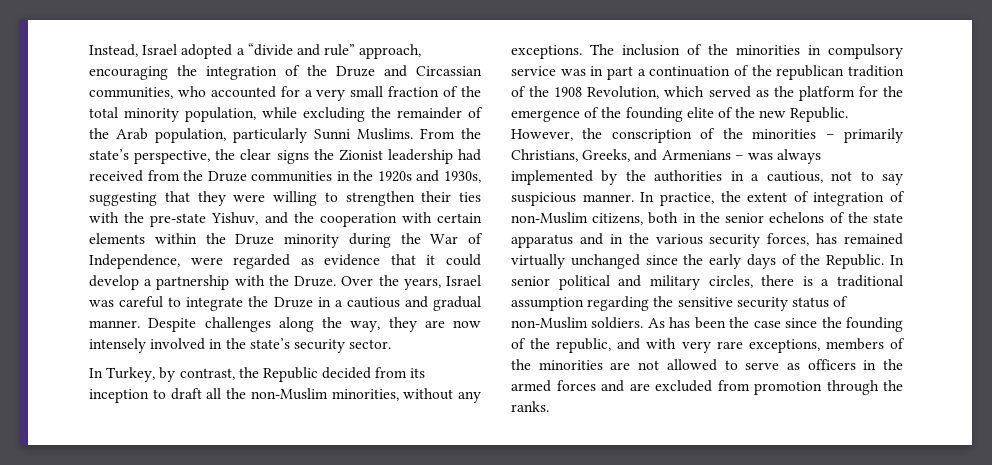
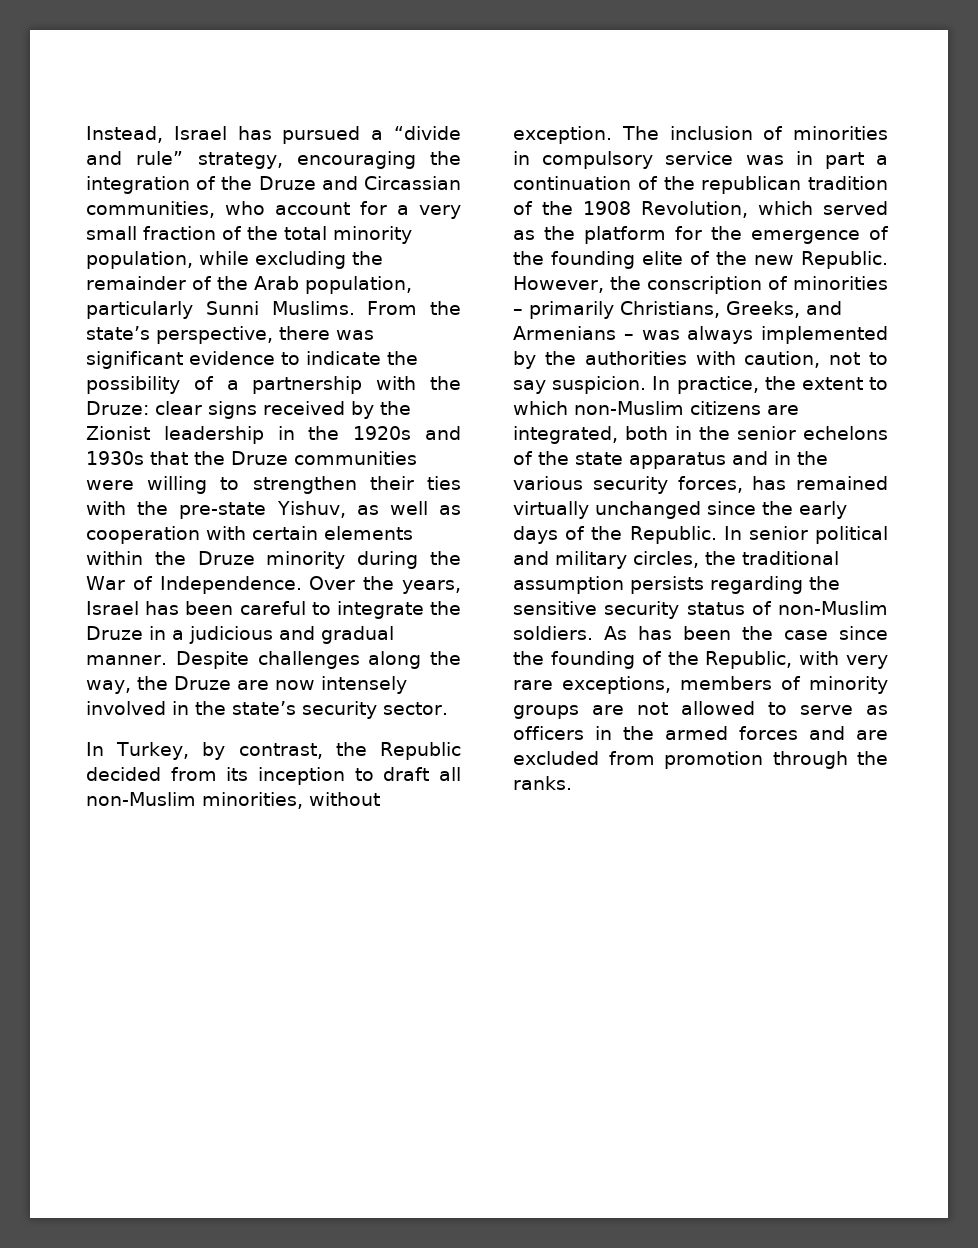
[181,44,233,59] adopted -> [237,126,361,144] has pursued
[359,44,422,59] approach, -> [197,152,283,169] strategy,
[210,86,276,98] accounted -> [275,202,350,215] account
[215,149,481,164] [89,170,481,183] [89,191,226,206] the clear signs the Zionist leadership had received from the Druze communities in the 1920s and 1930s, suggesting that they -> [279,326,374,340] [86,351,418,369] [86,376,461,394] [86,401,411,419] [86,426,462,444] [86,451,417,465] there was significant evidence to indicate the possibility of a partnership with the Druze: clear signs received by the Zionist leadership in the 1920s and 1930s that the Druze communities
[264,212,314,224] and the -> [356,501,461,515] as well as
[89,254,481,269] [89,275,337,290] Independence, were regarded as evidence that it could develop a partnership with the Druze. -> [159,576,302,594] Independence.
[89,300,114,307] was -> [145,601,234,615] has been
[346,297,400,308] cautious -> [189,626,273,644] judicious
[388,317,417,332] they -> [137,676,231,690] the Druze
[226,388,246,399] the -> (462, 774) none
[458,391,481,403] [511,45,582,59] any exceptions. -> [513,126,612,144] exception.
[708,44,728,55] the -> (784, 133) none
[722,128,743,139] the -> (788, 283) none
[730,171,823,183] in a cautious, -> [695,351,821,368] with caution,
[511,192,634,206] suspicious manner. -> [552,376,647,394] suspicion.
[793,191,905,206] [511,212,644,225] of integration of non-Muslim citizens, -> [869,377,888,390] [513,401,799,415] [513,426,618,444] to which non-Muslim citizens are integrated,
[761,275,830,286] there is a -> [705,551,736,565] the
(584, 304) none -> [630,576,704,594] persists
[556,338,641,353] republic, and -> [705,651,793,669] Republic,
[511,359,603,370] the minorities -> [809,676,888,694] [513,705,579,719] minority groups

